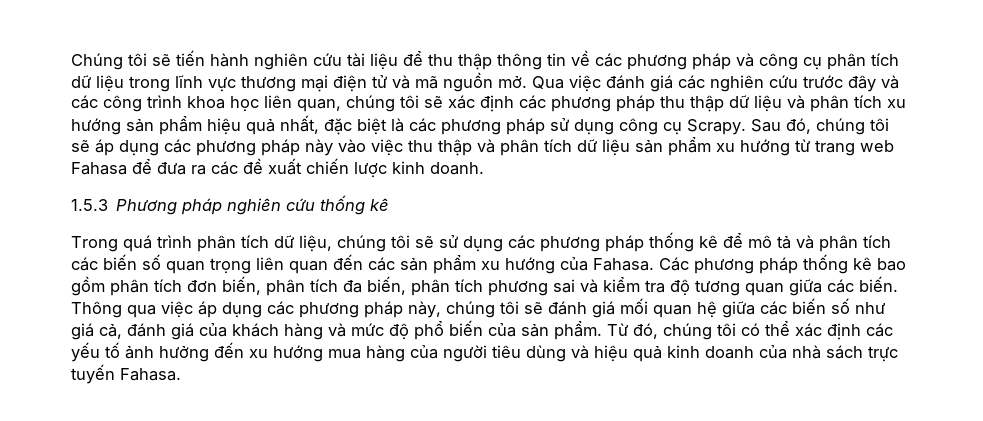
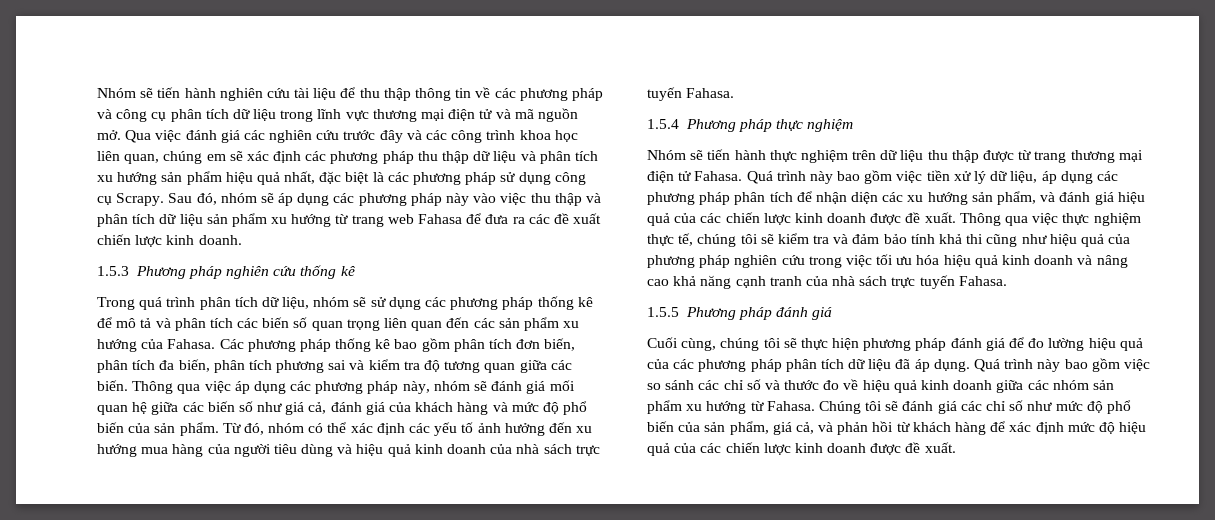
[71,53,147,70] Chúng tôi -> [97,88,136,98] Nhóm
[400,95,419,108] tôi -> [206,154,226,161] em
[816,118,889,135] chúng tôi -> [220,193,257,203] nhóm
[337,235,410,252] chúng tôi -> [313,297,350,307] nhóm
[446,301,519,318] chúng tôi -> [433,381,470,391] nhóm
[663,323,736,340] chúng tôi -> [268,423,305,433] nhóm
(181, 374) none -> [647,119,854,132] [647,149,1143,163] [647,170,1118,184] [647,191,1145,205] [647,212,1141,226] [647,233,1131,247] [647,254,1128,268] [647,275,1007,289] [647,307,833,320] [647,337,1143,351] [647,358,1150,372] [647,379,1114,393] [647,400,1131,414] [647,421,1147,435] [647,442,956,456] // 1.5.4 Phương pháp thực nghiệm // Nhóm sẽ tiến hành thực nghiệm trên dữ liệu thu thập được từ trang thương mại điện tử Fahasa. Quá trình này bao gồm việc tiền xử lý dữ liệu, áp dụng các phương pháp phân tích để nhận diện các xu hướng sản phẩm, và đánh giá hiệu quả của các chiến lược kinh doanh được đề xuất. Thông qua việc thực nghiệm thực tế, chúng tôi sẽ kiểm tra và đảm bảo tính khả thi cũng như hiệu quả của phương pháp nghiên cứu trong việc tối ưu hóa hiệu quả kinh doanh và nâng cao khả năng cạnh tranh của nhà sách trực tuyến Fahasa. // 1.5.5 Phương pháp đánh giá // Cuối cùng, chúng tôi sẽ thực hiện phương pháp đánh giá để đo lường hiệu quả của các phương pháp phân tích dữ liệu đã áp dụng. Quá trình này bao gồm việc so sánh các chỉ số và thước đo về hiệu quả kinh doanh giữa các nhóm sản phẩm xu hướng từ Fahasa. Chúng tôi sẽ đánh giá các chỉ số như mức độ phổ biến của sản phẩm, giá cả, và phản hồi từ khách hàng để xác định mức độ hiệu quả của các chiến lược kinh doanh được đề xuất.

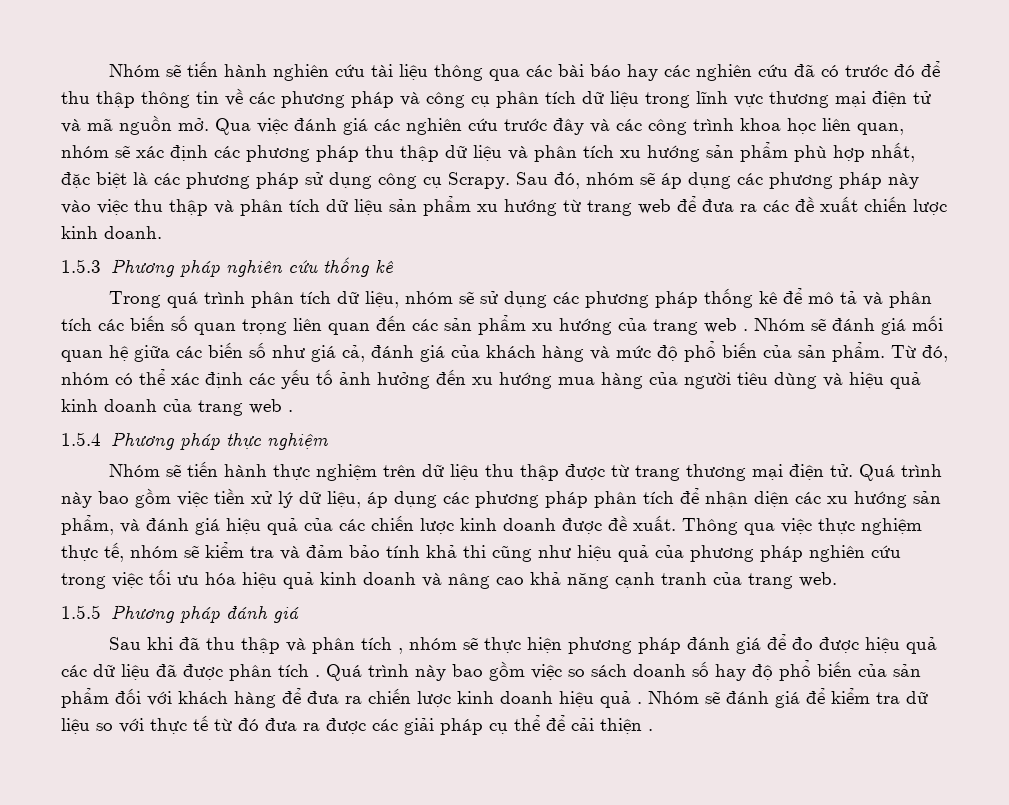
(337, 94) none -> [433,64,915,81] thông qua các bài báo hay các nghiên cứu đã có trước đó
[163,151,226,164] chúng em -> [61,145,109,158] nhóm
[225,172,280,185] hiệu quả -> [794,145,865,162] phù hợp
[418,214,463,224] Fahasa -> (671, 206) none
[167,338,576,352] [97,359,572,373] [97,380,470,394] Fahasa. Các phương pháp thống kê bao gồm phân tích đơn biến, phân tích đa biến, phân tích phương sai và kiểm tra độ tương quan giữa các biến. Thông qua việc áp dụng các phương pháp này, nhóm -> [653,318,805,335] trang web . Nhóm
[516,444,600,456] [647,87,735,101] nhà sách trực tuyến Fahasa. -> [198,399,293,416] trang web .
[678,171,743,181] tử Fahasa. -> [829,464,853,477] tử.
[697,234,758,247] chúng tôi -> [130,545,178,558] nhóm
[832,275,1007,289] nhà sách trực tuyến Fahasa. -> [748,572,837,589] trang web.
[647,337,781,351] Cuối cùng, chúng tôi -> [108,637,457,654] Sau khi đã thu thập và phân tích , nhóm
[1048,338,1143,351] [647,359,970,372] lường hiệu quả của các phương pháp phân tích dữ liệu đã áp dụng. -> [818,637,937,654] [61,664,320,681] được hiệu quả các dữ liệu đã được phân tích .
[665,379,1114,393] [647,400,1131,414] [647,421,1147,435] [647,442,956,456] sánh các chỉ số và thước đo về hiệu quả kinh doanh giữa các nhóm sản phẩm xu hướng từ Fahasa. Chúng tôi sẽ đánh giá các chỉ số như mức độ phổ biến của sản phẩm, giá cả, và phản hồi từ khách hàng để xác định mức độ hiệu quả của các chiến lược kinh doanh được đề xuất. -> [591,660,921,681] [61,688,928,708] [61,715,653,735] sách doanh số hay độ phổ biến của sản phẩm đối với khách hàng để đưa ra chiến lược kinh doanh hiệu quả . Nhóm sẽ đánh giá để kiểm tra dữ liệu so với thực tế từ đó đưa ra được các giải pháp cụ thể để cải thiện .

